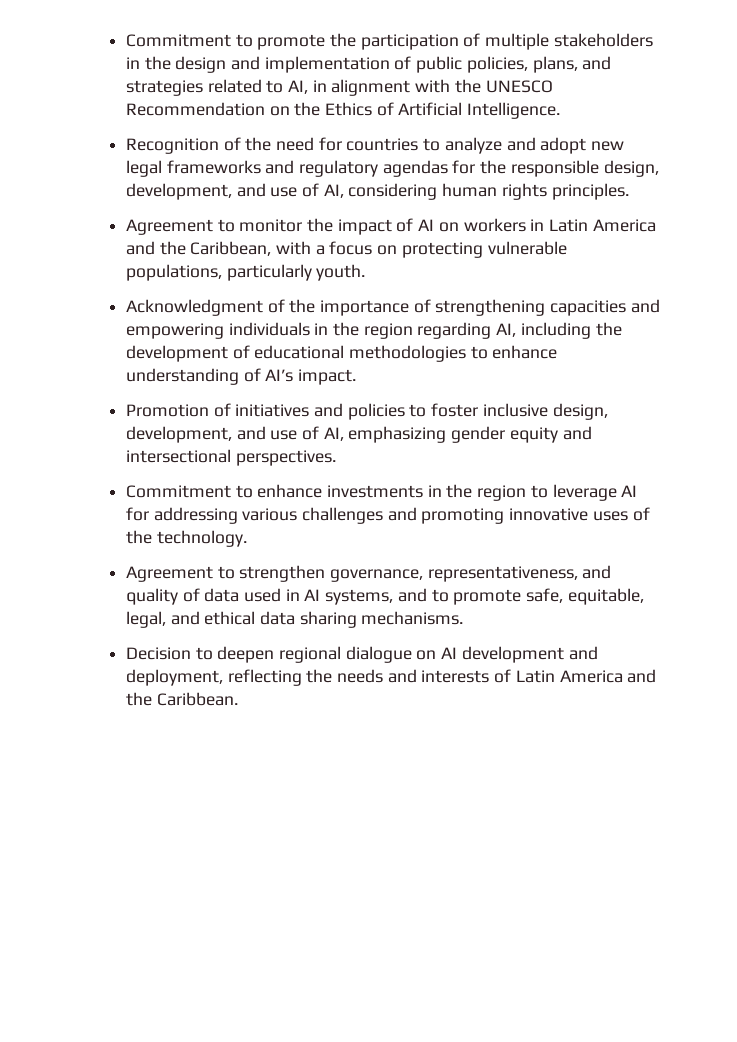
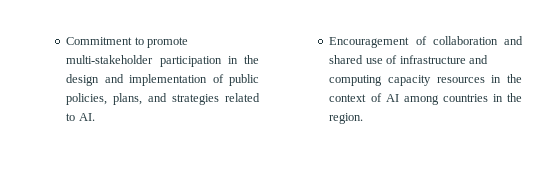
[329,33,653,50] the participation of multiple stakeholders -> [66,55,222,67] multi-stakeholder participation
[287,79,553,96] [125,102,561,119] [125,137,625,154] [125,160,659,177] [125,183,629,200] [125,218,656,235] [125,241,567,258] [125,264,366,281] [125,299,660,316] [125,322,622,339] [125,345,558,362] [125,368,356,385] [125,403,608,420] [125,426,592,443] [125,449,336,466] [125,484,638,501] [125,507,650,524] [125,530,247,547] [125,565,612,582] [125,588,644,605] [125,611,464,628] [125,646,598,663] [125,669,657,686] [125,692,238,706] AI, in alignment with the UNESCO Recommendation on the Ethics of Artificial Intelligence. // Recognition of the need for countries to analyze and adopt new legal frameworks and regulatory agendas for the responsible design, development, and use of AI, considering human rights principles. // Agreement to monitor the impact of AI on workers in Latin America and the Caribbean, with a focus on protecting vulnerable populations, particularly youth. // Acknowledgment of the importance of strengthening capacities and empowering individuals in the region regarding AI, including the development of educational methodologies to enhance understanding of AI’s impact. // Promotion of initiatives and policies to foster inclusive design, development, and use of AI, emphasizing gender equity and intersectional perspectives. // Commitment to enhance investments in the region to leverage AI for addressing various challenges and promoting innovative uses of the technology. // Agreement to strengthen governance, representativeness, and quality of data used in AI systems, and to promote safe, equitable, legal, and ethical data sharing mechanisms. // Decision to deepen regional dialogue on AI development and deployment, reflecting the needs and interests of Latin America and the Caribbean. -> [78,113,95,121] [329,36,523,48] [329,55,488,64] [329,74,522,86] [329,93,522,105] [329,113,364,124] AI. // Encouragement of collaboration and shared use of infrastructure and computing capacity resources in the context of AI among countries in the region.

